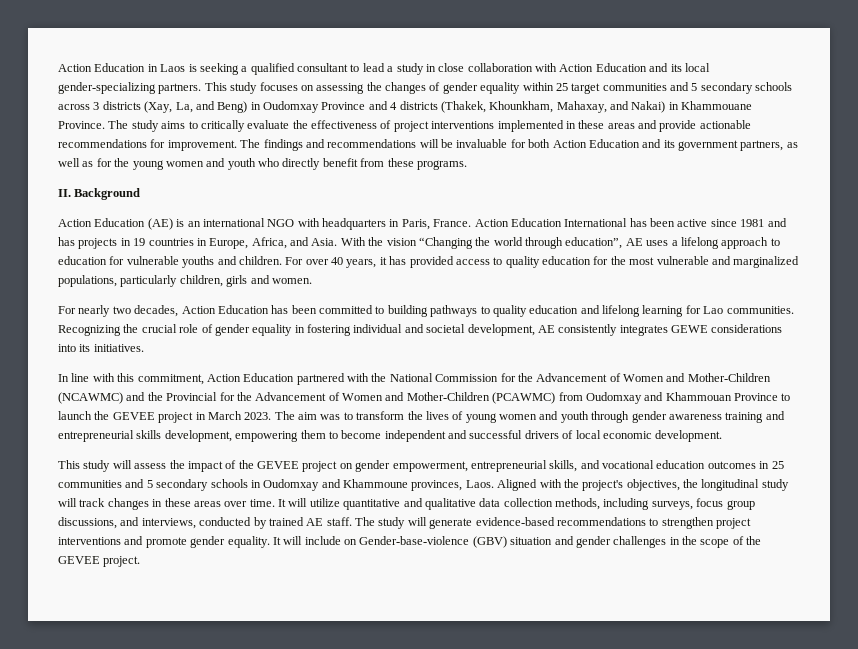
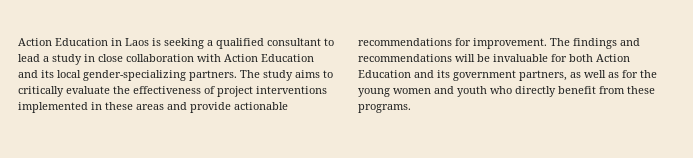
[204,82,793,94] [58,101,753,113] [58,121,105,129] This study focuses on assessing the changes of gender equality within 25 target communities and 5 secondary schools across 3 districts (Xay, La, and Beng) in Oudomxay Province and 4 districts (Thakek, Khounkham, Mahaxay, and Nakai) in Khammouane Province. -> (237, 75) none
[58,188,141,200] [58,218,787,230] [58,237,780,249] [58,256,800,268] [58,275,312,287] [58,305,794,317] [58,324,783,336] [58,344,144,352] [58,373,771,385] [58,392,791,404] [58,411,785,423] [58,430,723,442] [58,460,784,472] [58,479,789,491] [58,498,755,510] [58,517,751,529] [58,536,762,548] [58,556,141,567] // II. Background // Action Education (AE) is an international NGO with headquarters in Paris, France. Action Education International has been active since 1981 and has projects in 19 countries in Europe, Africa, and Asia. With the vision “Changing the world through education”, AE uses a lifelong approach to education for vulnerable youths and children. For over 40 years, it has provided access to quality education for the most vulnerable and marginalized populations, particularly children, girls and women. // For nearly two decades, Action Education has been committed to building pathways to quality education and lifelong learning for Lao communities. Recognizing the crucial role of gender equality in fostering individual and societal development, AE consistently integrates GEWE considerations into its initiatives. // In line with this commitment, Action Education partnered with the National Commission for the Advancement of Women and Mother-Children (NCAWMC) and the Provincial for the Advancement of Women and Mother-Children (PCAWMC) from Oudomxay and Khammouan Province to launch the GEVEE project in March 2023. The aim was to transform the lives of young women and youth through gender awareness training and entrepreneurial skills development, empowering them to become independent and successful drivers of local economic development. // This study will assess the impact of the GEVEE project on gender empowerment, entrepreneurial skills, and vocational education outcomes in 25 communities and 5 secondary schools in Oudomxay and Khammoune provinces, Laos. Aligned with the project's objectives, the longitudinal study will track changes in these areas over time. It will utilize quantitative and qualitative data collection methods, including surveys, focus group discussions, and interviews, conducted by trained AE staff. The study will generate evidence-based recommendations to strengthen project interventions and promote gender equality. It will include on Gender-base-violence (GBV) situation and gender challenges in the scope of the GEVEE project. -> (411, 108) none

